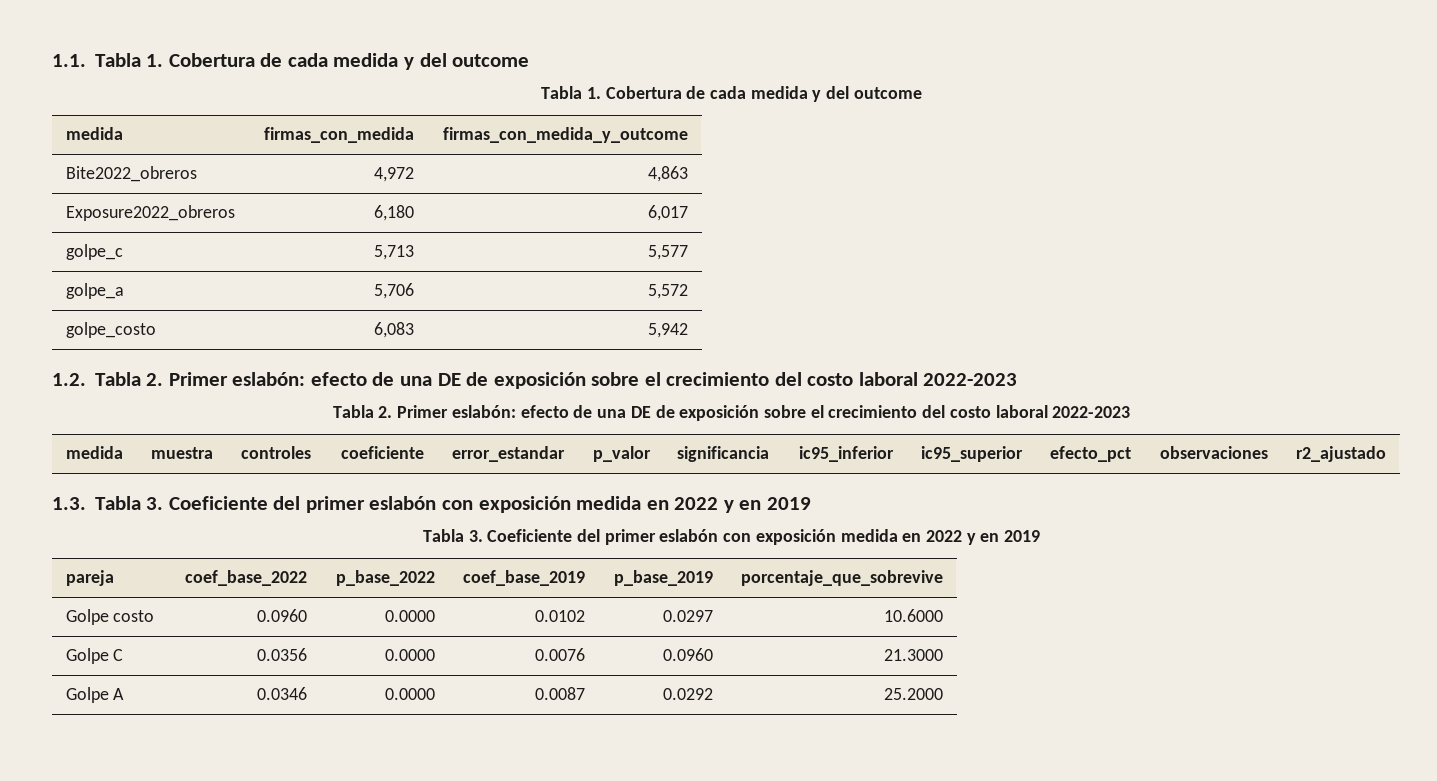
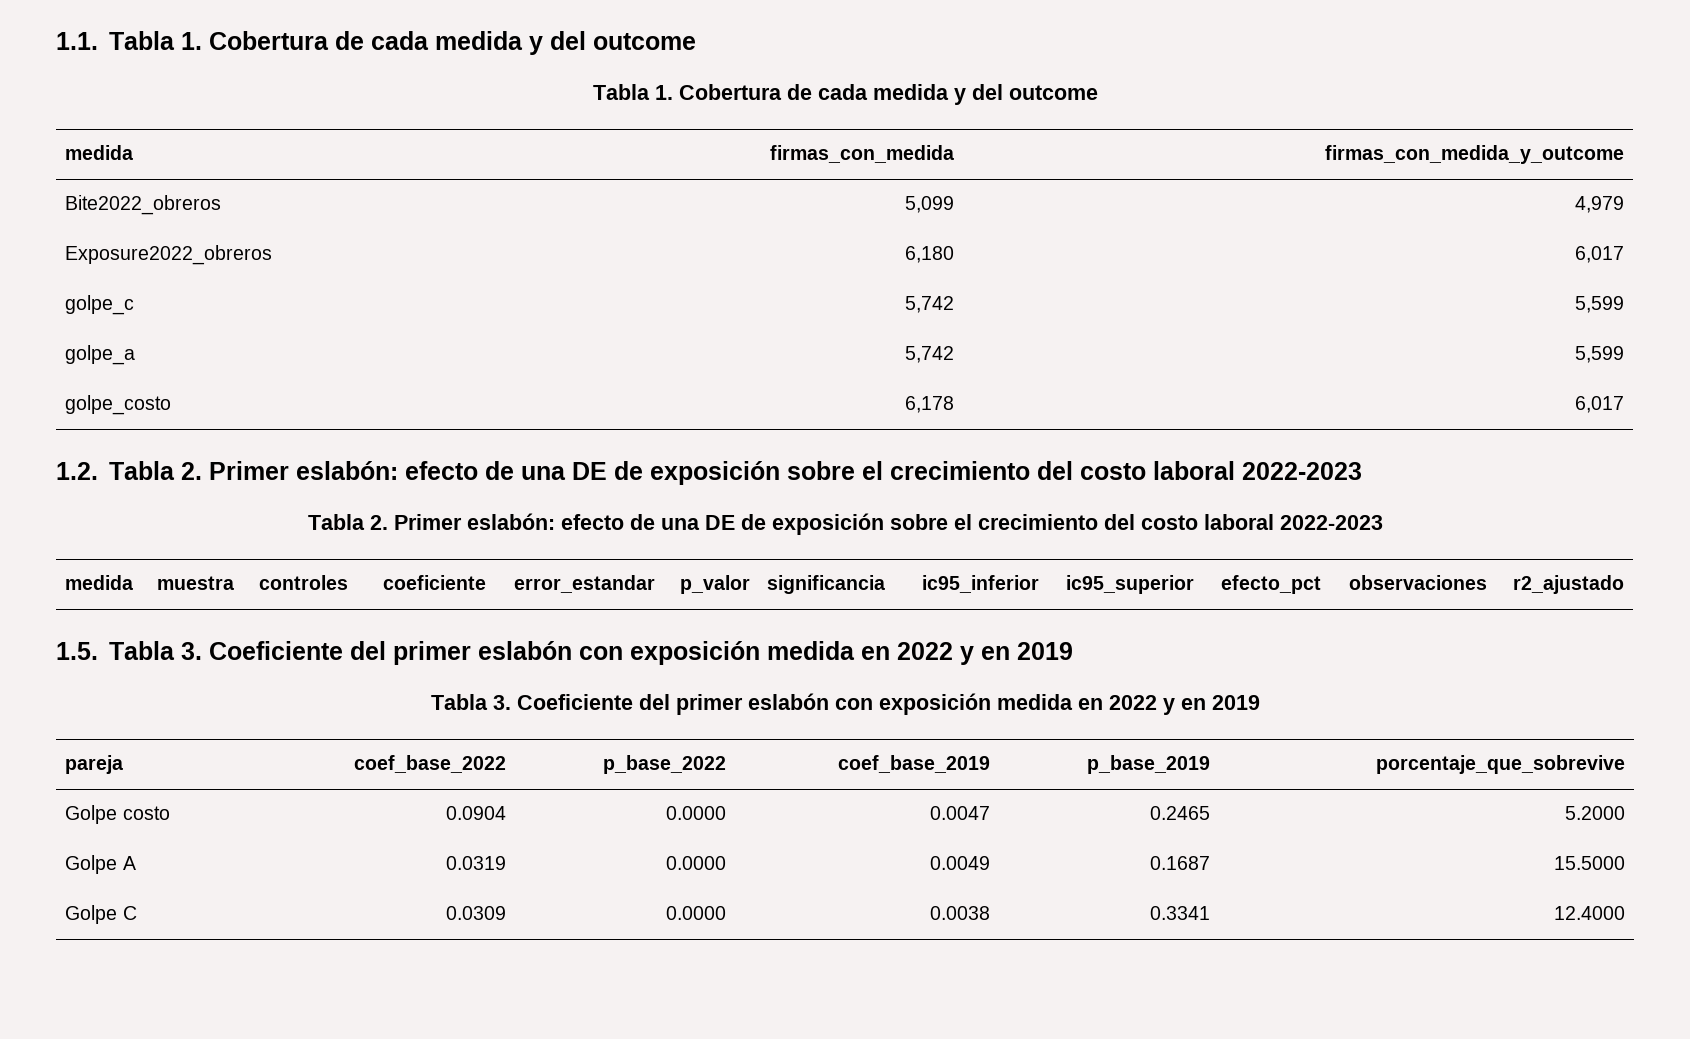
[374,167,415,182] [648,166,689,182] 4,972 | 4,863 -> [904,196,954,213] [1574,196,1624,213] 5,099 | 4,979
[374,245,415,260] [648,245,689,260] 5,713 | 5,577 -> [904,296,954,313] [1574,296,1624,313] 5,742 | 5,599
[374,283,415,299] [648,284,689,299] 5,706 | 5,572 -> [904,346,954,363] [1574,346,1624,363] 5,742 | 5,599
[374,322,415,338] [648,323,689,338] 6,083 | 5,942 -> [904,396,954,413] [1574,396,1624,413] 6,178 | 6,017
[52,497,86,510] 1.3. -> [56,642,98,660] 1.5.
[257,609,308,622] [385,610,436,622] [535,610,586,622] [663,610,714,622] [884,609,944,622] 0.0960 | 0.0000 | 0.0102 | 0.0297 | 10.6000 -> [445,806,506,820] [665,806,726,820] [929,806,990,820] [1149,806,1210,820] [1564,806,1625,820] [65,855,136,874] [445,856,506,870] [665,856,726,870] [929,856,990,870] [1149,856,1210,870] [1553,856,1625,870] 0.0904 | 0.0000 | 0.0047 | 0.2465 | 5.2000 // Golpe A | 0.0319 | 0.0000 | 0.0049 | 0.1687 | 15.5000
[257,648,308,661] [385,649,436,661] [535,648,586,661] [663,648,714,661] [884,649,944,661] [65,687,125,703] [257,687,308,700] [385,688,436,700] [535,687,586,700] [663,688,714,700] [884,688,944,700] 0.0356 | 0.0000 | 0.0076 | 0.0960 | 21.3000 // Golpe A | 0.0346 | 0.0000 | 0.0087 | 0.0292 | 25.2000 -> [445,906,506,920] [665,906,726,920] [929,906,990,920] [1149,906,1210,920] [1553,906,1625,920] 0.0309 | 0.0000 | 0.0038 | 0.3341 | 12.4000

